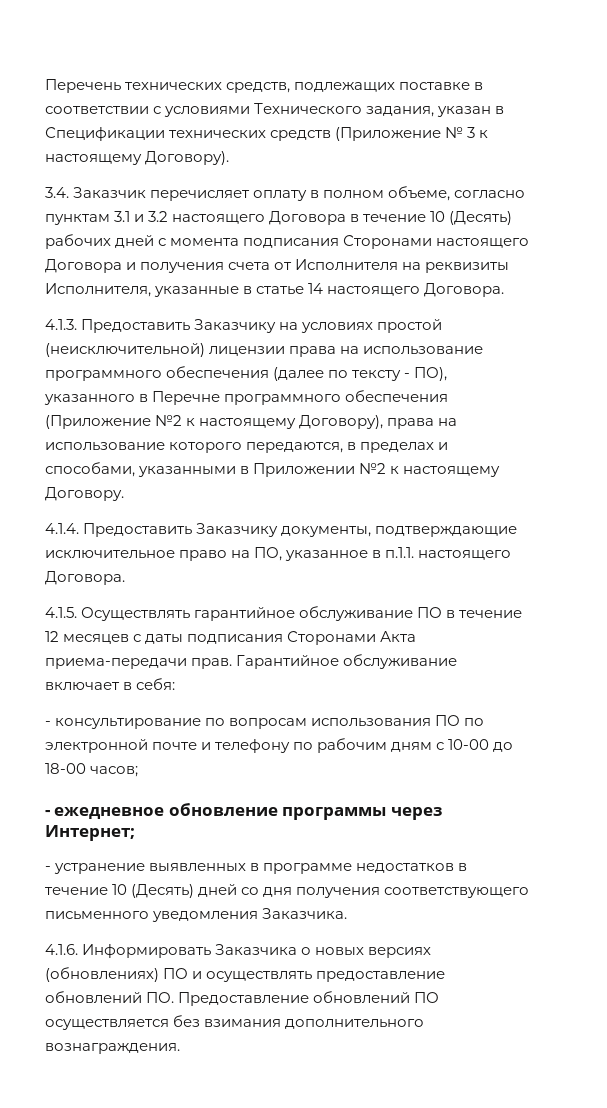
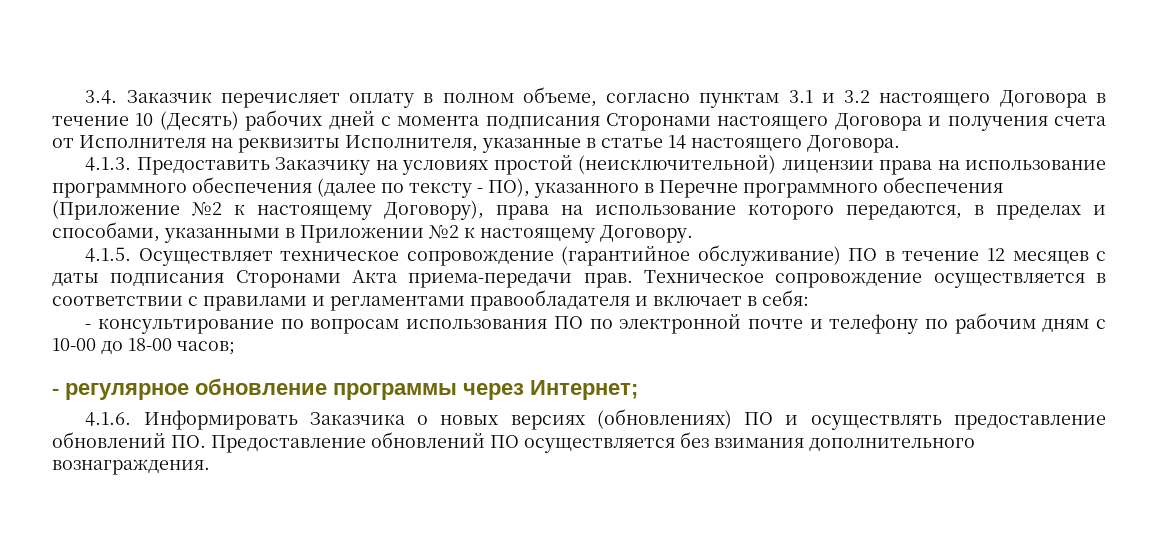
[45,79,484,93] [45,103,505,117] [45,127,489,141] [45,151,230,165] Перечень технических средств, подлежащих поставке в соответствии с условиями Технического задания, указан в Спецификации технических средств (Приложение № 3 к настоящему Договору). // -> (85, 97) none
[45,523,518,537] [45,547,512,561] [45,571,125,585] [45,606,414,621] 4.1.4. Предоставить Заказчику документы, подтверждающие исключительное право на ПО, указанное в п.1.1. настоящего Договора. // 4.1.5. Осуществлять гарантийное обслуживание -> [85,245,841,266] 4.1.5. Осуществляет техническое сопровождение (гарантийное обслуживание)
[236,654,458,669] Гарантийное обслуживание -> [644,270,1106,288] [52,290,648,311] Техническое сопровождение осуществляется в соответствии с правилами и регламентами правообладателя и
[54,807,165,819] ежедневное -> [65,383,189,400] регулярное
[45,863,468,874] [45,884,530,898] [45,908,348,922] // - устранение выявленных в программе недостатков в течение 10 (Десять) дней со дня получения соответствующего письменного уведомления Заказчика. -> (638, 390) none

